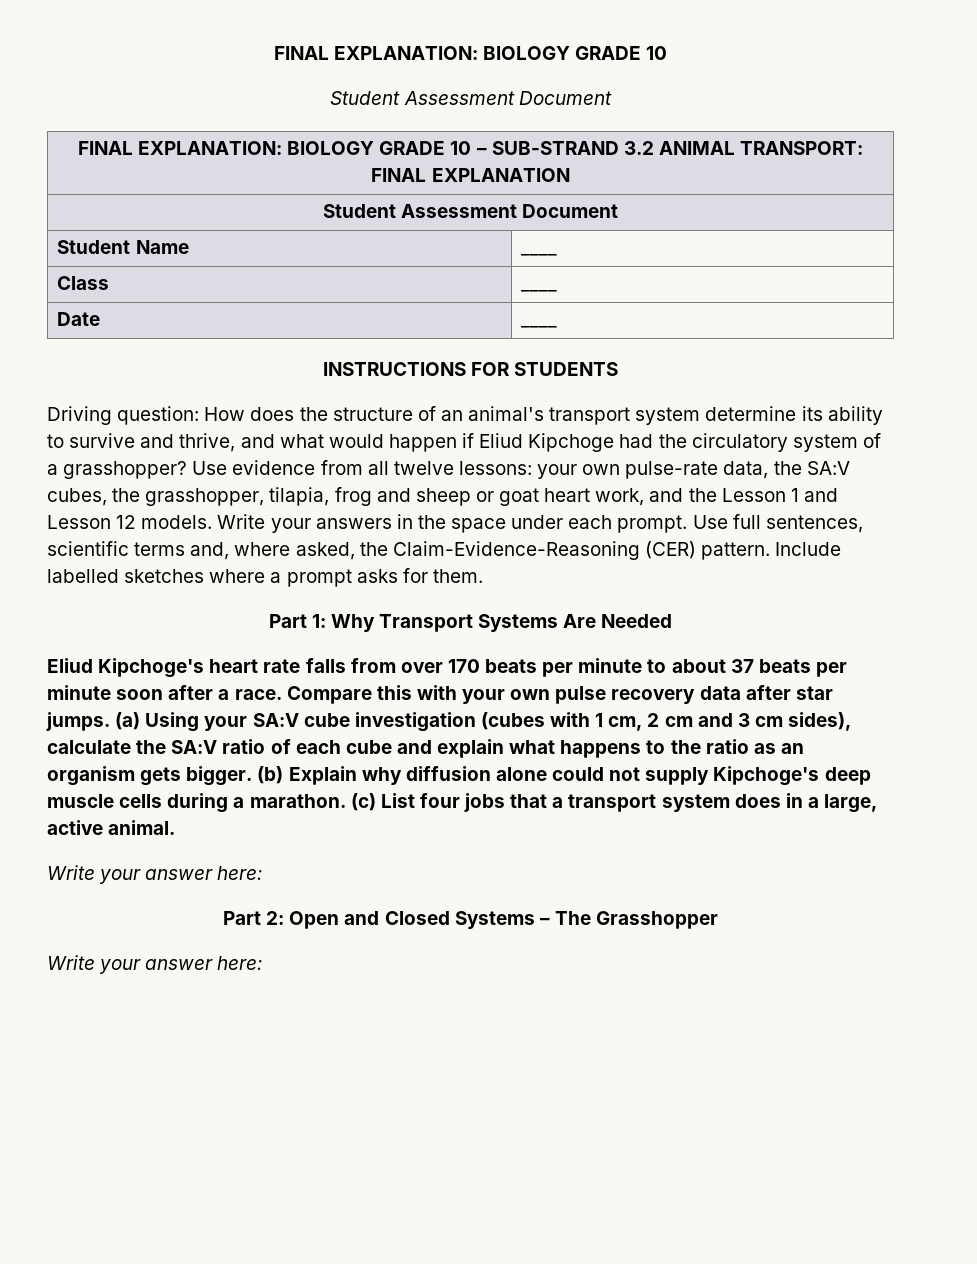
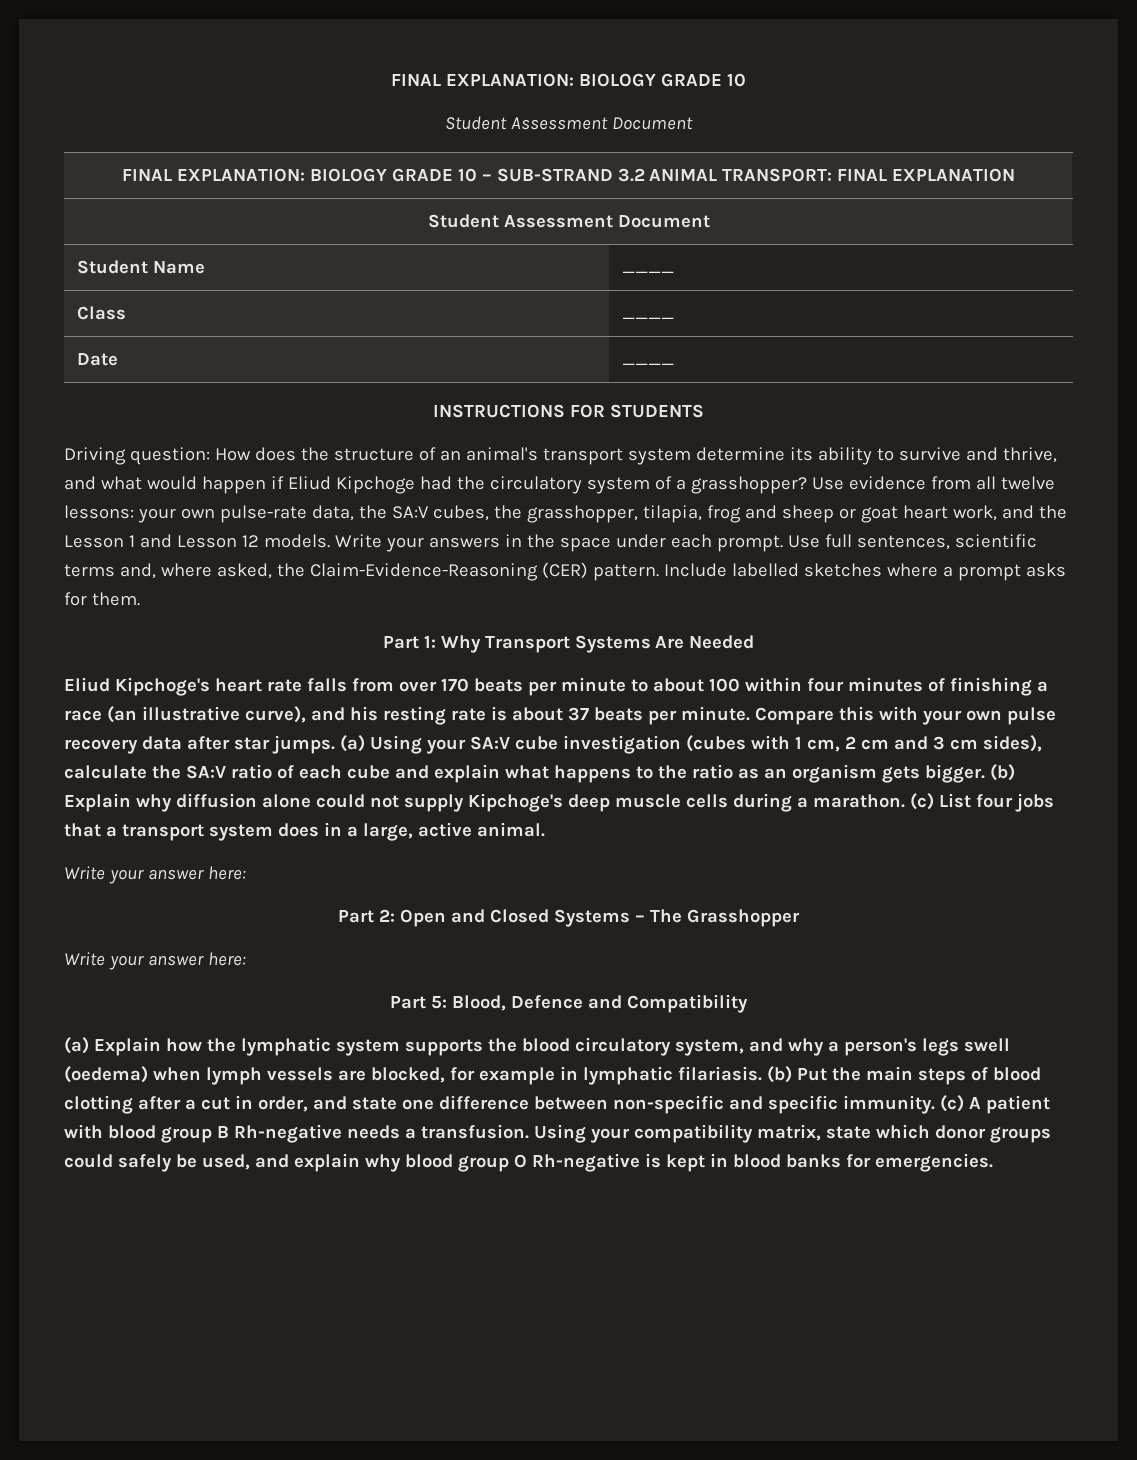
[730,659,847,677] [47,685,282,700] 37 beats per minute soon after a race. -> [708,677,1048,696] [64,706,750,725] 100 within four minutes of finishing a race (an illustrative curve), and his resting rate is about 37 beats per minute.
(263, 963) none -> [390,994,748,1013] [64,1037,1010,1056] [64,1066,1041,1085] [64,1095,1050,1114] [64,1124,1051,1143] [64,1153,993,1172] // Part 5: Blood, Defence and Compatibility // (a) Explain how the lymphatic system supports the blood circulatory system, and why a person's legs swell (oedema) when lymph vessels are blocked, for example in lymphatic filariasis. (b) Put the main steps of blood clotting after a cut in order, and state one difference between non-specific and specific immunity. (c) A patient with blood group B Rh-negative needs a transfusion. Using your compatibility matrix, state which donor groups could safely be used, and explain why blood group O Rh-negative is kept in blood banks for emergencies.

